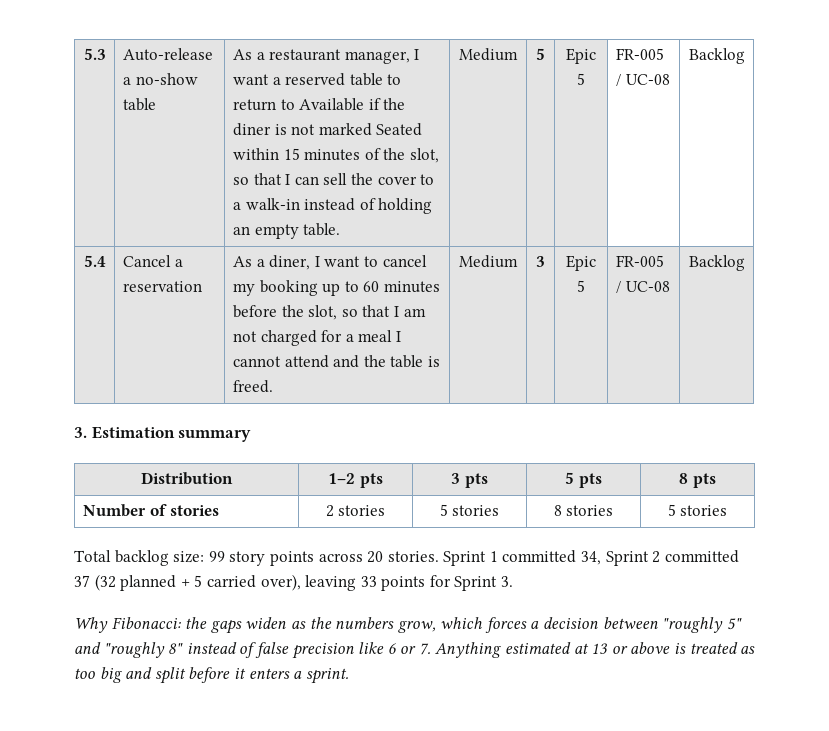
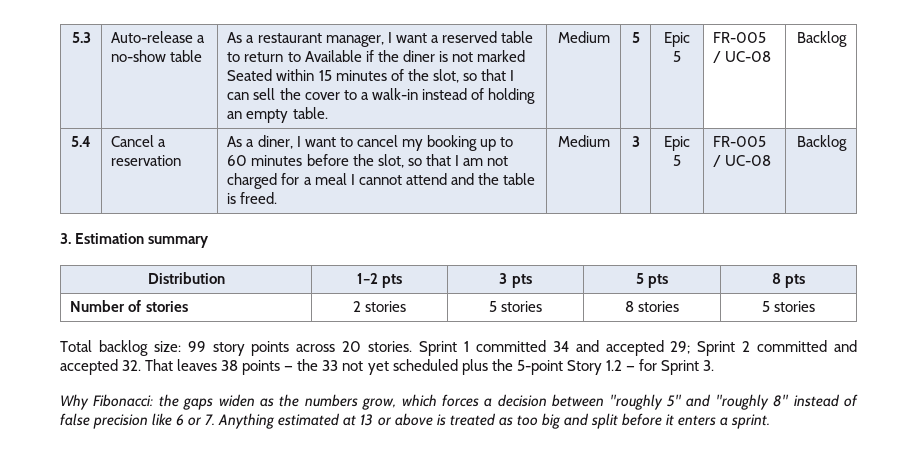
[581,550,739,566] [74,574,426,591] 34, Sprint 2 committed 37 (32 planned + 5 carried over), leaving 33 points -> [552,340,858,356] [60,359,635,375] 34 and accepted 29; Sprint 2 committed and accepted 32. That leaves 38 points — the 33 not yet scheduled plus the 5-point Story 1.2 —

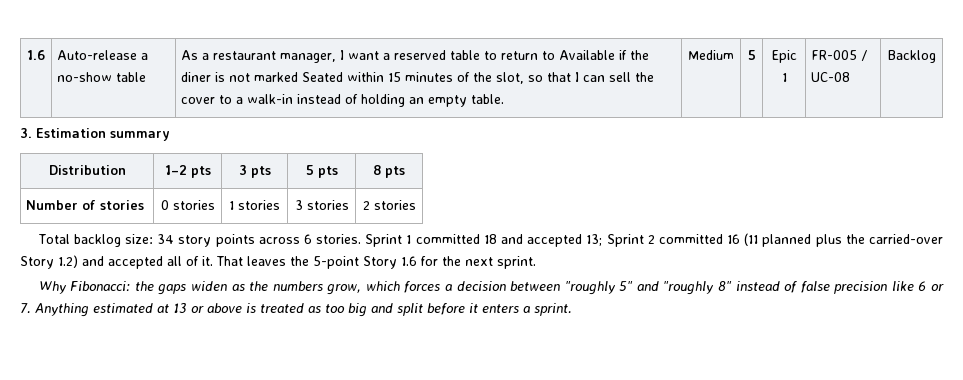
[71,32,91,43] 5.3 -> [27,50,45,60] 1.6
[673,51,681,62] [713,32,767,43] [713,51,772,63] [796,31,847,47] [71,136,91,147] [111,135,167,147] [111,155,182,166] [227,135,513,151] [227,154,508,168] [227,173,535,189] [227,192,278,204] [557,135,610,147] [631,136,640,147] [664,136,690,151] [673,155,681,166] 5 | FR-005 / UC-08 | Backlog // 5.4 | Cancel a reservation | As a diner, I want to cancel my booking up to 60 minutes before the slot, so that I am not charged for a meal I cannot attend and the table is freed. | Medium | 3 | Epic 5 -> [781,73,787,82] 1
[352,301,407,312] [488,301,543,312] [624,301,680,312] [761,301,770,312] 2 stories | 5 stories | 8 stories | 5 -> [160,200,215,210] [229,200,280,210] [294,200,349,210] [362,201,370,210] 0 stories | 1 stories | 3 stories | 2
[187,341,206,352] 99 -> [157,234,175,244] 34
[342,341,362,352] 20 -> [303,234,312,244] 6
[552,340,691,356] 34 and accepted 29; -> [483,234,603,247] 18 and accepted 13;
[834,340,858,352] [60,359,714,375] and accepted 32. That leaves 38 points — the 33 not yet scheduled plus the 5-point Story 1.2 — for Sprint 3. -> [727,233,944,247] [20,255,536,269] 16 (11 planned plus the carried-over Story 1.2) and accepted all of it. That leaves the 5-point Story 1.6 for the next sprint.

